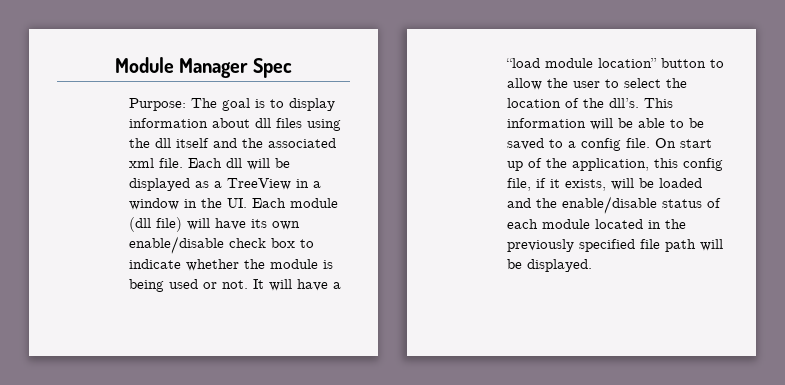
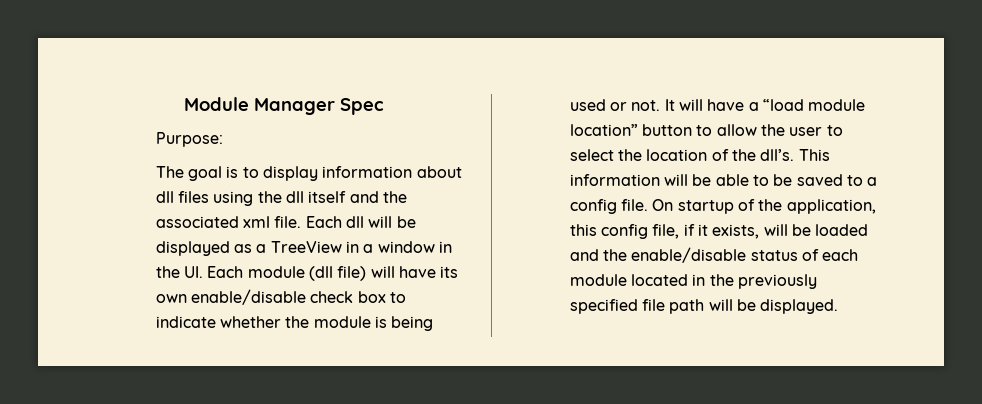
(186, 104) none -> (223, 139) //
[679,139,712,148] [506,161,523,171] start up -> [677,200,734,214] startup

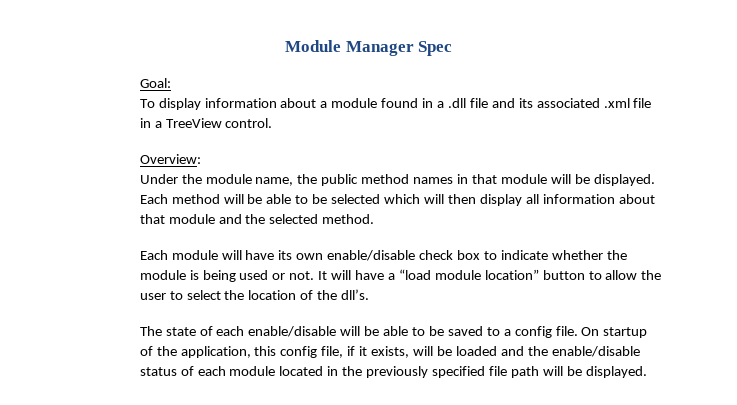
[155,132,223,147] [155,166,462,181] [155,191,407,206] [155,216,416,228] [155,241,452,256] [155,266,367,281] Purpose: // The goal is to display information about dll files using the dll itself and the associated xml file. Each dll will be displayed as a TreeView in a window in the UI. Each module (dll file) -> [139,78,171,88] [139,98,652,110] [139,118,273,128] [139,154,201,164] [139,174,655,186] [139,194,655,206] [139,214,375,224] [139,250,218,260] Goal: // To display information about a module found in a .dll file and its associated .xml file in a TreeView control. // Overview: // Under the module name, the public method names in that module will be displayed. Each method will be able to be selected which will then display all information about that module and the selected method. // Each module
[798,149,830,161] [569,174,660,186] This information -> [139,326,337,337] // The state of each enable/disable

